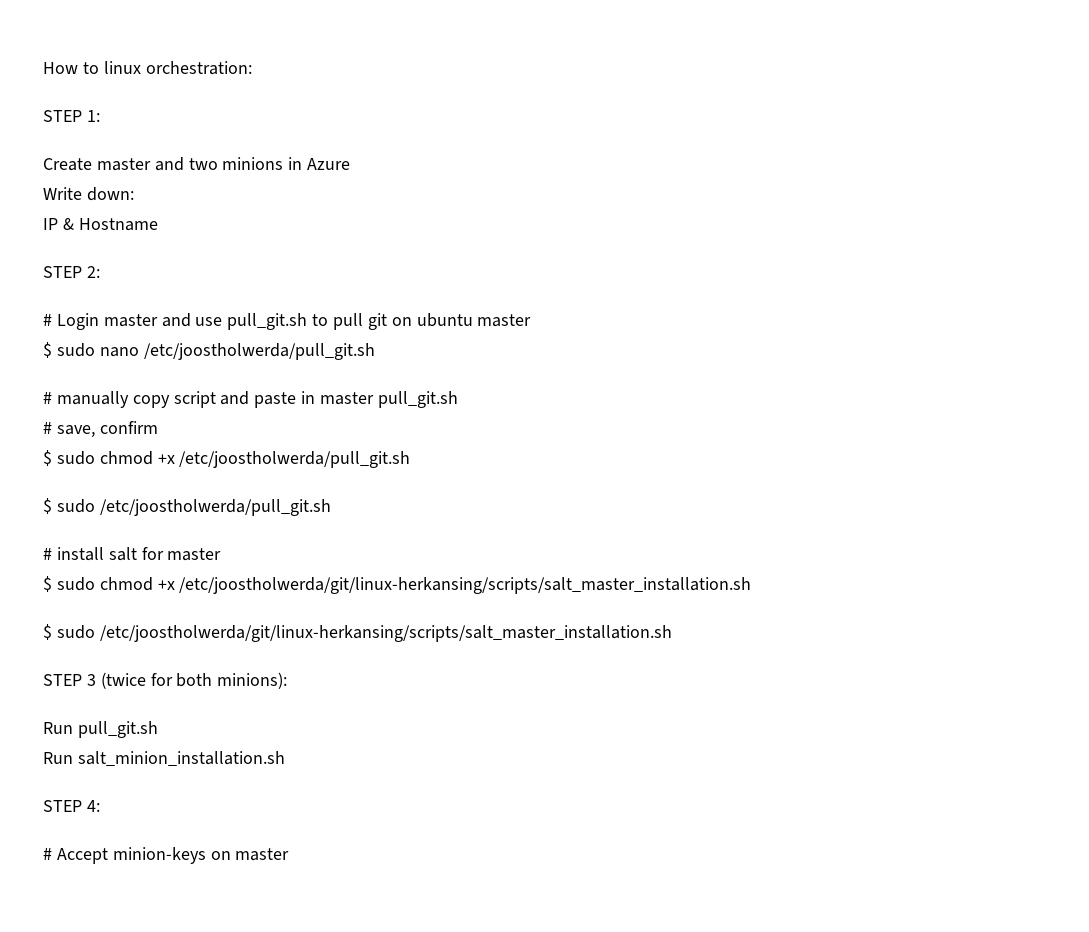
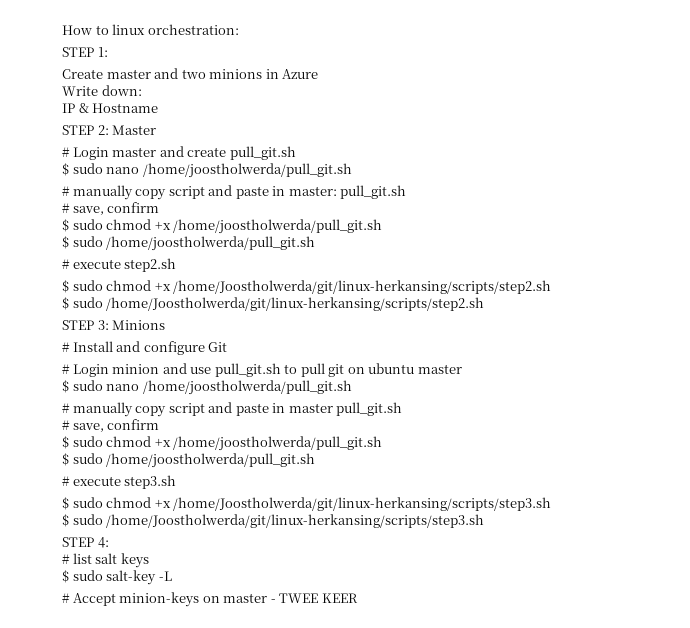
(100, 272) none -> [112,125,157,135] Master
(191, 320) none -> [187,146,296,160] [62,163,352,178] [62,185,407,200] [62,202,160,215] [62,219,383,234] [62,236,316,251] [62,258,177,272] [62,280,552,294] [62,297,485,311] [62,320,166,330] [62,341,228,355] [62,363,187,377] create pull_git.sh // $ sudo nano /home/joostholwerda/pull_git.sh // # manually copy script and paste in master: pull_git.sh // # save, confirm // $ sudo chmod +x /home/joostholwerda/pull_git.sh // $ sudo /home/joostholwerda/pull_git.sh // # execute step2.sh // $ sudo chmod +x /home/Joostholwerda/git/linux-herkansing/scripts/step2.sh // $ sudo /home/Joostholwerda/git/linux-herkansing/scripts/step2.sh // STEP 3: Minions // # Install and configure Git // # Login minion and
[143,343,375,360] /etc/joostholwerda/pull_git.sh -> [142,380,352,395] /home/joostholwerda/pull_git.sh
[179,451,411,468] [43,498,331,516] [43,547,222,561] [43,576,752,594] [43,624,672,642] [43,672,288,689] [43,721,158,738] [43,751,285,766] [43,800,100,812] /etc/joostholwerda/pull_git.sh // $ sudo /etc/joostholwerda/pull_git.sh // # install salt for master // $ sudo chmod +x /etc/joostholwerda/git/linux-herkansing/scripts/salt_master_installation.sh // $ sudo /etc/joostholwerda/git/linux-herkansing/scripts/salt_master_installation.sh // STEP 3 (twice for both minions): // Run pull_git.sh // Run salt_minion_installation.sh // STEP 4: -> [173,436,383,451] [62,453,316,468] [62,475,177,489] [62,497,552,511] [62,514,485,528] [62,537,109,548] [62,553,149,568] [62,570,172,585] /home/joostholwerda/pull_git.sh // $ sudo /home/joostholwerda/pull_git.sh // # execute step3.sh // $ sudo chmod +x /home/Joostholwerda/git/linux-herkansing/scripts/step3.sh // $ sudo /home/Joostholwerda/git/linux-herkansing/scripts/step3.sh // STEP 4: // # list salt keys // $ sudo salt-key -L
(290, 854) none -> [270,593,358,603] - TWEE KEER

